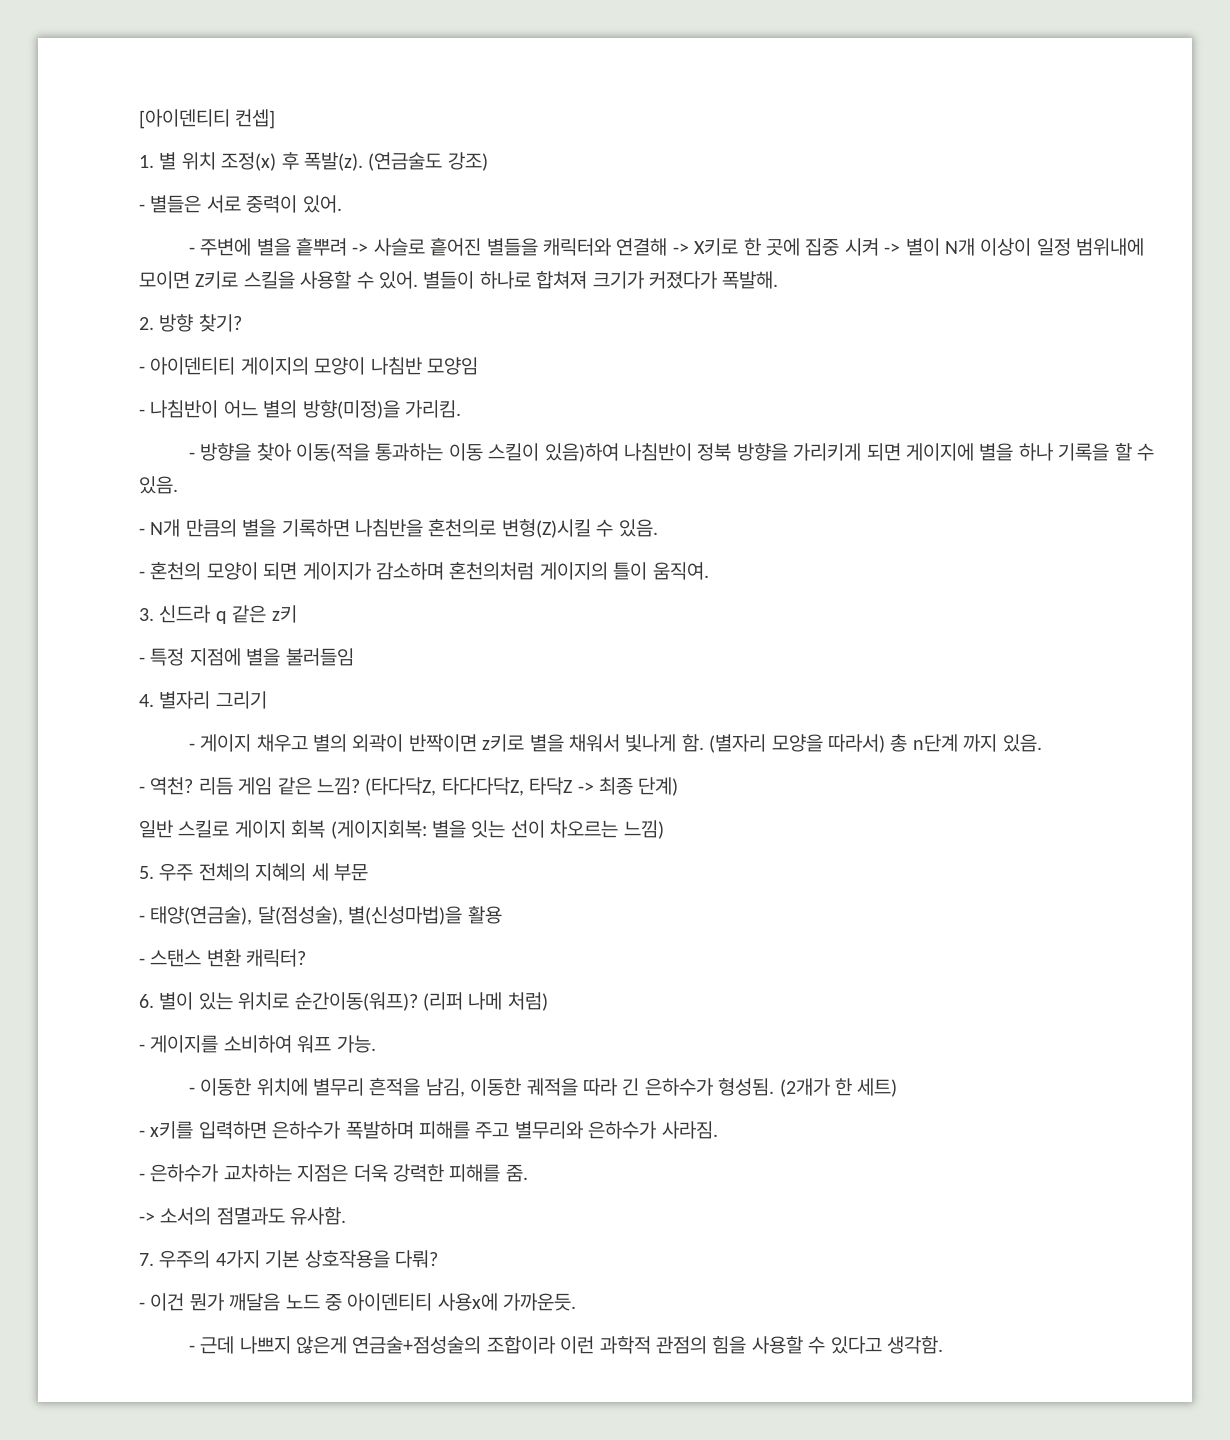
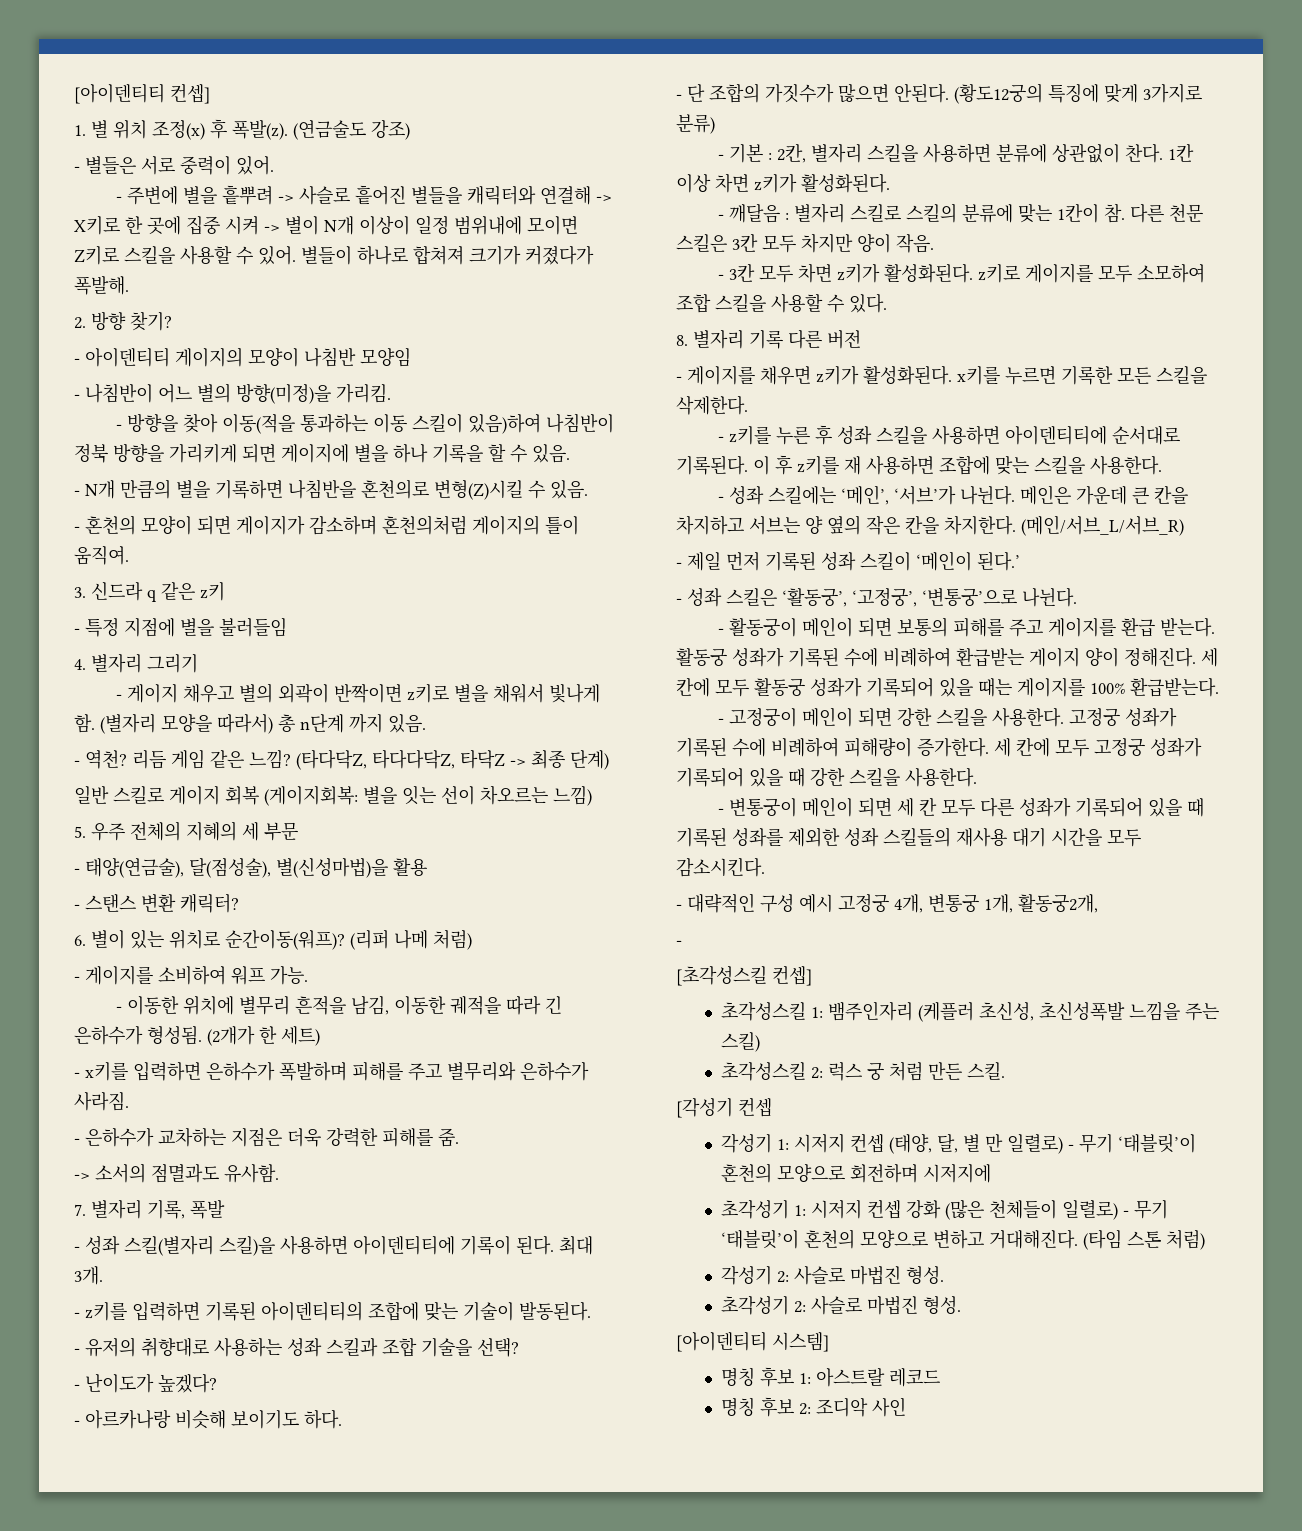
[159,1250,438,1268] [139,1293,577,1311] [188,1336,943,1354] 우주의 4가지 기본 상호작용을 다뤄? // - 이건 뭔가 깨달음 노드 중 아이덴티티 사용x에 가까운듯. // - 근데 나쁘지 않은게 연금술+점성술의 조합이라 이런 과학적 관점의 힘을 사용할 수 있다고 생각함. -> [91,1199,225,1219] [74,1235,593,1256] [74,1266,103,1285] [74,1301,591,1321] [74,1337,519,1357] [74,1373,217,1393] [74,1409,342,1429] [676,83,1202,104] [676,114,715,134] [718,143,1195,163] [676,173,890,193] [718,203,1204,223] [676,233,934,253] [718,263,1206,283] [676,293,887,313] [676,329,861,349] [676,365,1207,385] [676,395,748,415] [718,425,1181,445] [676,455,1162,475] [718,485,1189,505] [676,515,1184,536] [676,551,1020,571] [676,587,1077,607] [718,617,1216,637] [676,647,1218,667] [676,677,1219,697] [718,707,1178,727] [676,737,1202,757] [676,767,977,787] [718,797,1205,817] [676,827,1141,847] [676,857,765,877] [676,893,1098,913] [676,940,682,946] [676,965,812,986] [720,1001,1219,1022] [720,1032,760,1052] [720,1061,1005,1081] [676,1097,772,1118] [720,1133,1196,1154] [720,1163,991,1183] [720,1199,1168,1220] [720,1229,1205,1250] [720,1266,944,1285] [720,1296,961,1315] [676,1332,829,1352] [720,1367,940,1387] [720,1397,906,1417] 별자리 기록, 폭발 // - 성좌 스킬(별자리 스킬)을 사용하면 아이덴티티에 기록이 된다. 최대 3개. // - z키를 입력하면 기록된 아이덴티티의 조합에 맞는 기술이 발동된다. // - 유저의 취향대로 사용하는 성좌 스킬과 조합 기술을 선택? // - 난이도가 높겠다? // - 아르카나랑 비슷해 보이기도 하다. // - 단 조합의 가짓수가 많으면 안된다. (황도12궁의 특징에 맞게 3가지로 분류) // - 기본 : 2칸, 별자리 스킬을 사용하면 분류에 상관없이 찬다. 1칸 이상 차면 z키가 활성화된다. // - 깨달음 : 별자리 스킬로 스킬의 분류에 맞는 1칸이 참. 다른 천문 스킬은 3칸 모두 차지만 양이 작음. // - 3칸 모두 차면 z키가 활성화된다. z키로 게이지를 모두 소모하여 조합 스킬을 사용할 수 있다. // 8. 별자리 기록 다른 버전 // - 게이지를 채우면 z키가 활성화된다. x키를 누르면 기록한 모든 스킬을 삭제한다. // - z키를 누른 후 성좌 스킬을 사용하면 아이덴티티에 순서대로 기록된다. 이 후 z키를 재 사용하면 조합에 맞는 스킬을 사용한다. // - 성좌 스킬에는 ‘메인’, ‘서브’가 나뉜다. 메인은 가운데 큰 칸을 차지하고 서브는 양 옆의 작은 칸을 차지한다. (메인/서브_L/서브_R) // - 제일 먼저 기록된 성좌 스킬이 ‘메인이 된다.’ // - 성좌 스킬은 ‘활동궁’, ‘고정궁’, ‘변통궁’으로 나뉜다. // - 활동궁이 메인이 되면 보통의 피해를 주고 게이지를 환급 받는다. 활동궁 성좌가 기록된 수에 비례하여 환급받는 게이지 양이 정해진다. 세 칸에 모두 활동궁 성좌가 기록되어 있을 때는 게이지를 100% 환급받는다. // - 고정궁이 메인이 되면 강한 스킬을 사용한다. 고정궁 성좌가 기록된 수에 비례하여 피해량이 증가한다. 세 칸에 모두 고정궁 성좌가 기록되어 있을 때 강한 스킬을 사용한다. // - 변통궁이 메인이 되면 세 칸 모두 다른 성좌가 기록되어 있을 때 기록된 성좌를 제외한 성좌 스킬들의 재사용 대기 시간을 모두 감소시킨다. // - 대략적인 구성 예시 고정궁 4개, 변통궁 1개, 활동궁2개, // - // [초각성스킬 컨셉] // 초각성스킬 1: 뱀주인자리 (케플러 초신성, 초신성폭발 느낌을 주는 스킬) // 초각성스킬 2: 럭스 궁 처럼 만든 스킬. // [각성기 컨셉 // 각성기 1: 시저지 컨셉 (태양, 달, 별 만 일렬로) - 무기 ‘태블릿’이 혼천의 모양으로 회전하며 시저지에 // 초각성기 1: 시저지 컨셉 강화 (많은 천체들이 일렬로) - 무기 ‘태블릿’이 혼천의 모양으로 변하고 거대해진다. (타임 스톤 처럼) // 각성기 2: 사슬로 마법진 형성. // 초각성기 2: 사슬로 마법진 형성. // [아이덴티티 시스템] // 명칭 후보 1: 아스트랄 레코드 // 명칭 후보 2: 조디악 사인

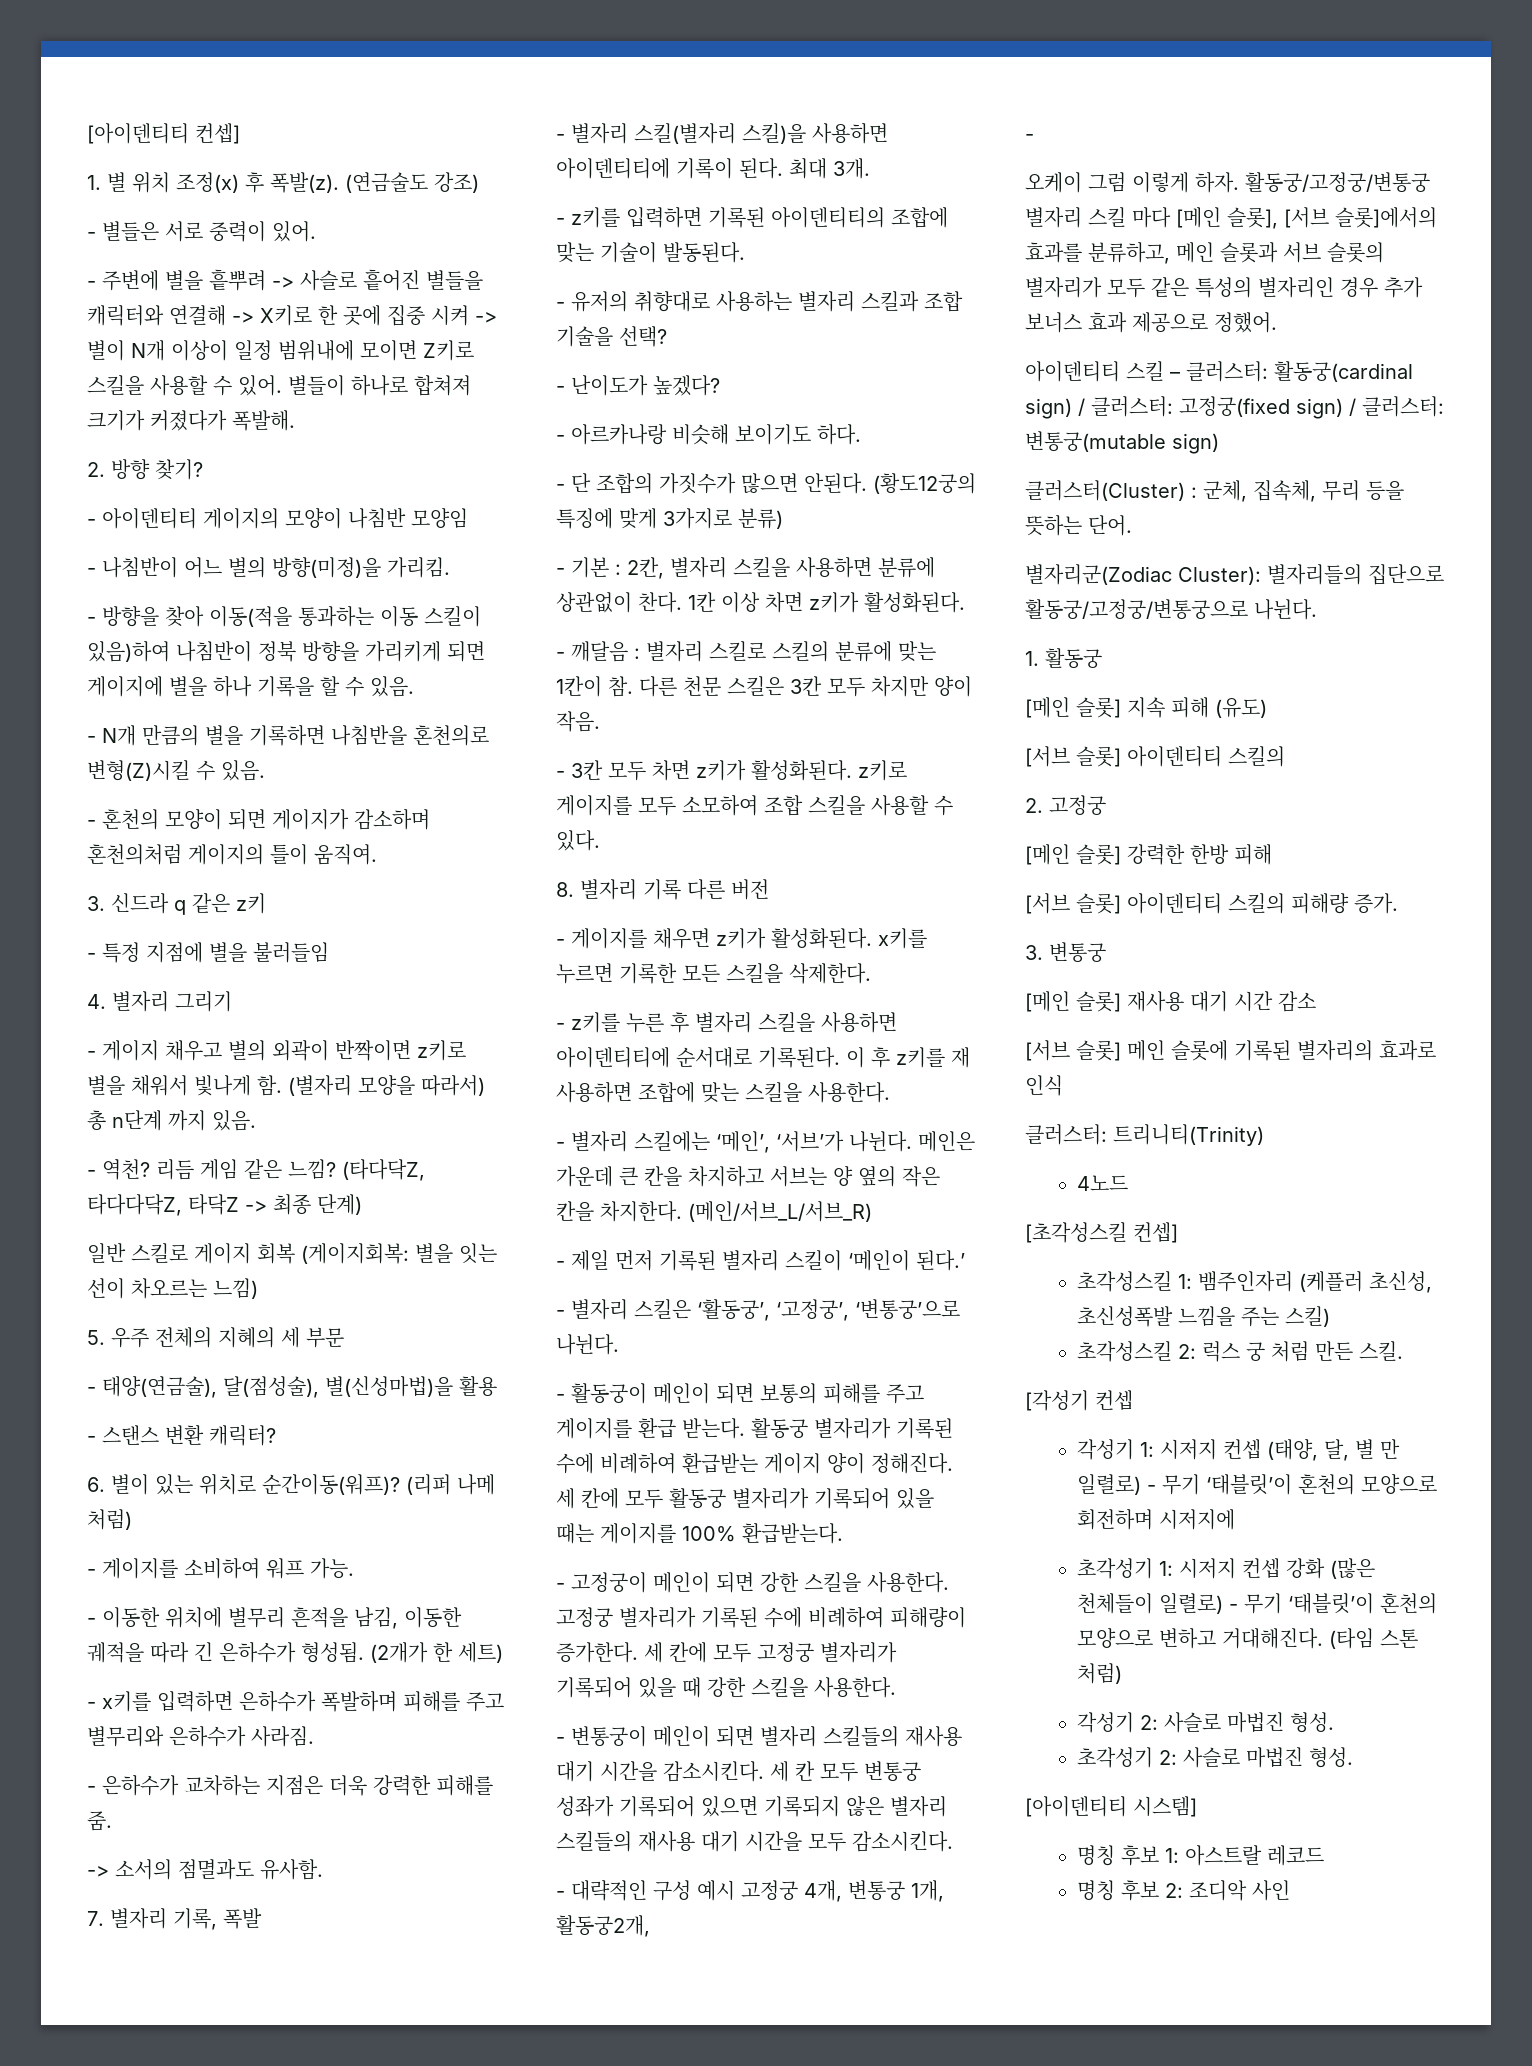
[85,1236,120,1255] 성좌 -> [571,123,628,144] 별자리
[287,1338,322,1357] 성좌 -> [798,291,855,312] 별자리
[837,426,873,445] 성좌 -> [695,1012,752,1033] 별자리
[729,486,765,505] 성좌 -> [571,1131,628,1152] 별자리
[821,552,856,571] 성좌 -> [722,1250,779,1271] 별자리
[687,588,722,607] 성좌 -> [571,1299,628,1320] 별자리
[732,648,784,667] 성좌가 -> [814,1418,891,1439] 별자리가
[810,678,862,697] 성좌가 -> [732,1488,809,1509] 별자리가
[1125,708,1178,727] 성좌가 -> [619,1607,696,1628] 별자리가
[1150,738,1202,757] 성좌가 -> [820,1642,897,1663] 별자리가
(893, 807) none -> [760,1726,962,1747] [556,1761,764,1782] 별자리 스킬들의 재사용 대기 시간을 감소시킨다.
[980,797,1205,817] [676,827,879,847] 다른 성좌가 기록되어 있을 때 기록된 성좌를 제외한 성좌 -> [864,1761,921,1782] [556,1796,947,1817] 변통궁 성좌가 기록되어 있으면 기록되지 않은 별자리
(682, 943) none -> [1025,172,1430,193] [1025,207,1437,229] [1025,242,1384,264] [1025,277,1423,298] [1025,312,1277,333] [1025,361,1413,382] [1025,396,1444,419] [1025,431,1219,454] [1025,480,1404,502] [1025,515,1132,536] [1025,564,1444,585] [1025,599,1317,620] [1025,648,1102,669] [1025,697,1267,718] [1025,746,1285,767] [1025,795,1106,815] [1025,844,1272,865] [1025,893,1398,914] [1025,942,1106,963] [1025,991,1316,1012] [1025,1040,1436,1061] [1025,1075,1063,1096] [1025,1124,1264,1146] [1077,1175,1129,1191] // 오케이 그럼 이렇게 하자. 활동궁/고정궁/변통궁 별자리 스킬 마다 [메인 슬롯], [서브 슬롯]에서의 효과를 분류하고, 메인 슬롯과 서브 슬롯의 별자리가 모두 같은 특성의 별자리인 경우 추가 보너스 효과 제공으로 정했어. // 아이덴티티 스킬 – 클러스터: 활동궁(cardinal sign) / 클러스터: 고정궁(fixed sign) / 클러스터: 변통궁(mutable sign) // 클러스터(Cluster) : 군체, 집속체, 무리 등을 뜻하는 단어. // 별자리군(Zodiac Cluster): 별자리들의 집단으로 활동궁/고정궁/변통궁으로 나뉜다. // 1. 활동궁 // [메인 슬롯] 지속 피해 (유도) // [서브 슬롯] 아이덴티티 스킬의 // 2. 고정궁 // [메인 슬롯] 강력한 한방 피해 // [서브 슬롯] 아이덴티티 스킬의 피해량 증가. // 3. 변통궁 // [메인 슬롯] 재사용 대기 시간 감소 // [서브 슬롯] 메인 슬롯에 기록된 별자리의 효과로 인식 // 클러스터: 트리니티(Trinity) // 4노드

